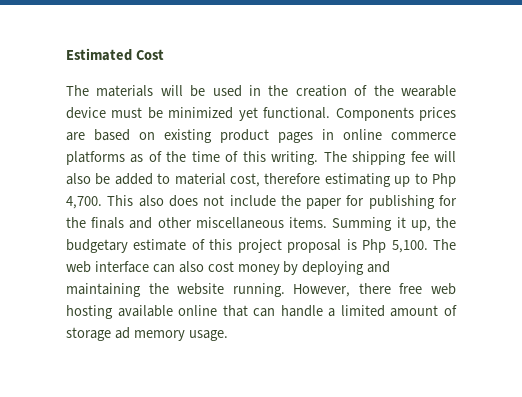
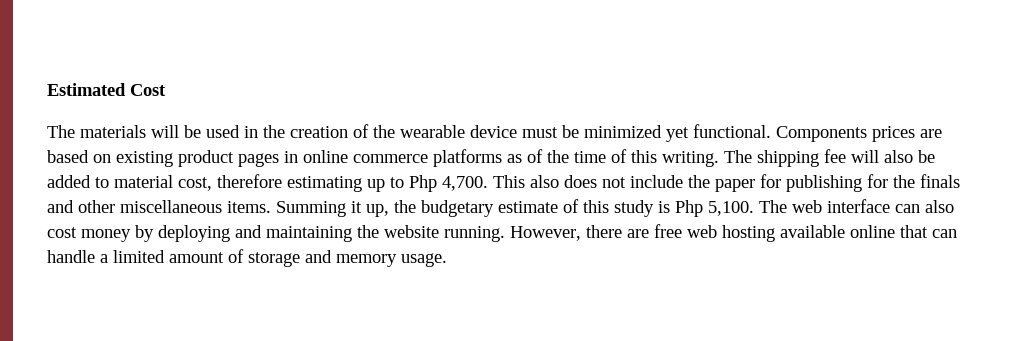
[237,239,342,253] project proposal -> [614,200,654,217] study
(391, 288) none -> [627,229,649,238] are
[114,327,130,339] ad -> [305,250,332,263] and

